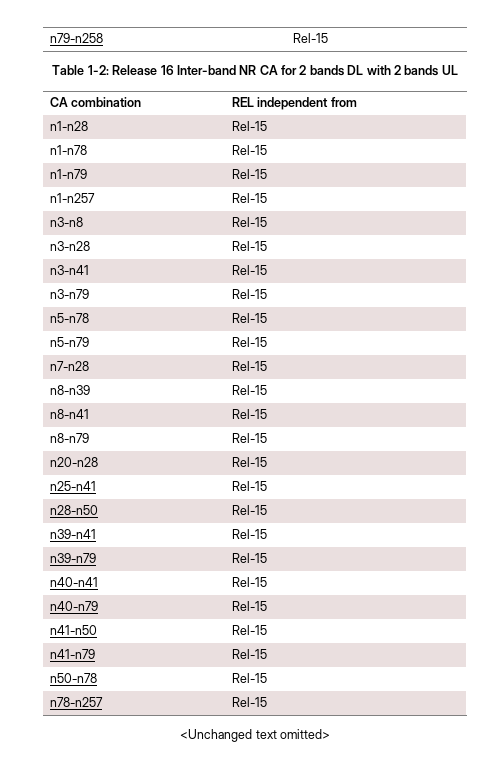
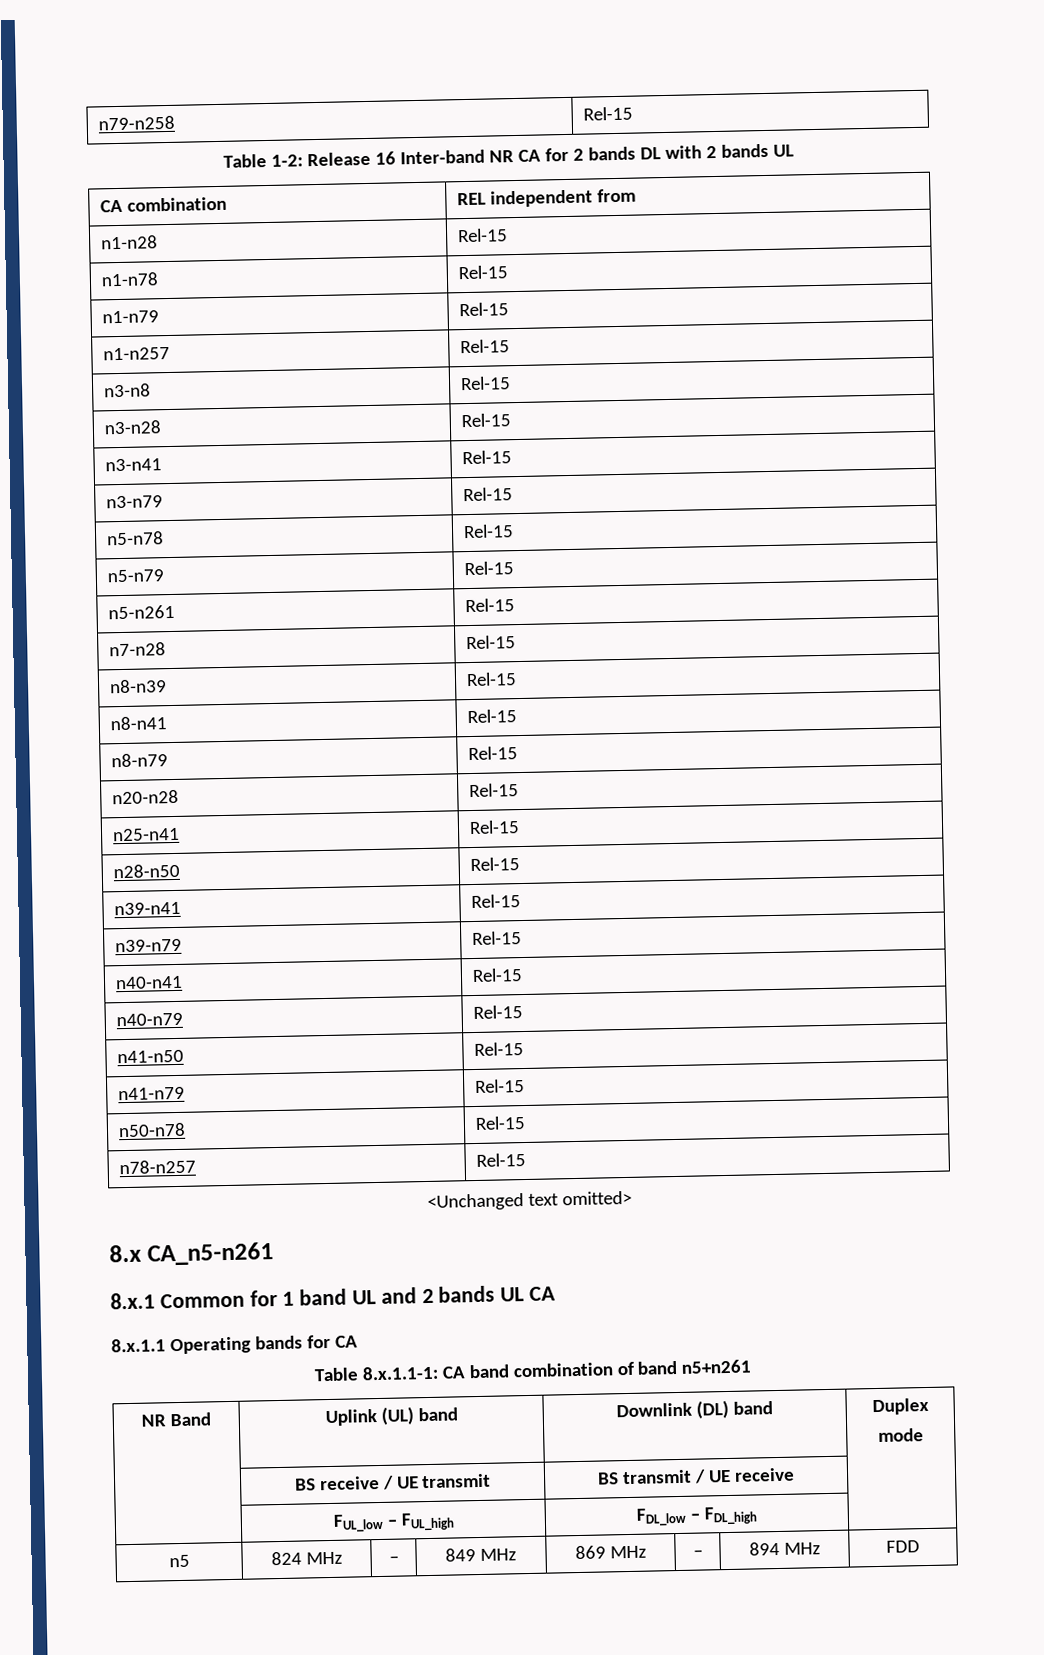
(267, 342) none -> [107,604,175,620] [464,598,515,613] // n5-n261 | Rel-15
(330, 734) none -> [109,1242,274,1266] [110,1285,557,1310] [111,1334,358,1355] [313,1359,752,1382] [141,1412,211,1427] [324,1406,458,1427] [616,1399,773,1419] [871,1397,929,1416] [878,1428,924,1442] [294,1473,492,1491] [597,1467,795,1485] [332,1512,455,1532] [636,1506,758,1526] [168,1554,190,1568] [270,1551,343,1566] [388,1555,399,1563] [445,1548,517,1562] [574,1545,647,1560] [692,1549,703,1557] [748,1541,821,1556] [886,1540,920,1553] // 8.x CA_n5-n261 // 8.x.1 Common for 1 band UL and 2 bands UL CA // 8.x.1.1 Operating bands for CA // Table 8.x.1.1-1: CA band combination of band n5+n261 // NR Band | Uplink (UL) band | Downlink (DL) band | Duplex // mode // | BS receive / UE transmit | BS transmit / UE receive | // | FUL_low – FUL_high | FDL_low – FDL_high | // n5 | 824 MHz | – | 849 MHz | 869 MHz | – | 894 MHz | FDD

